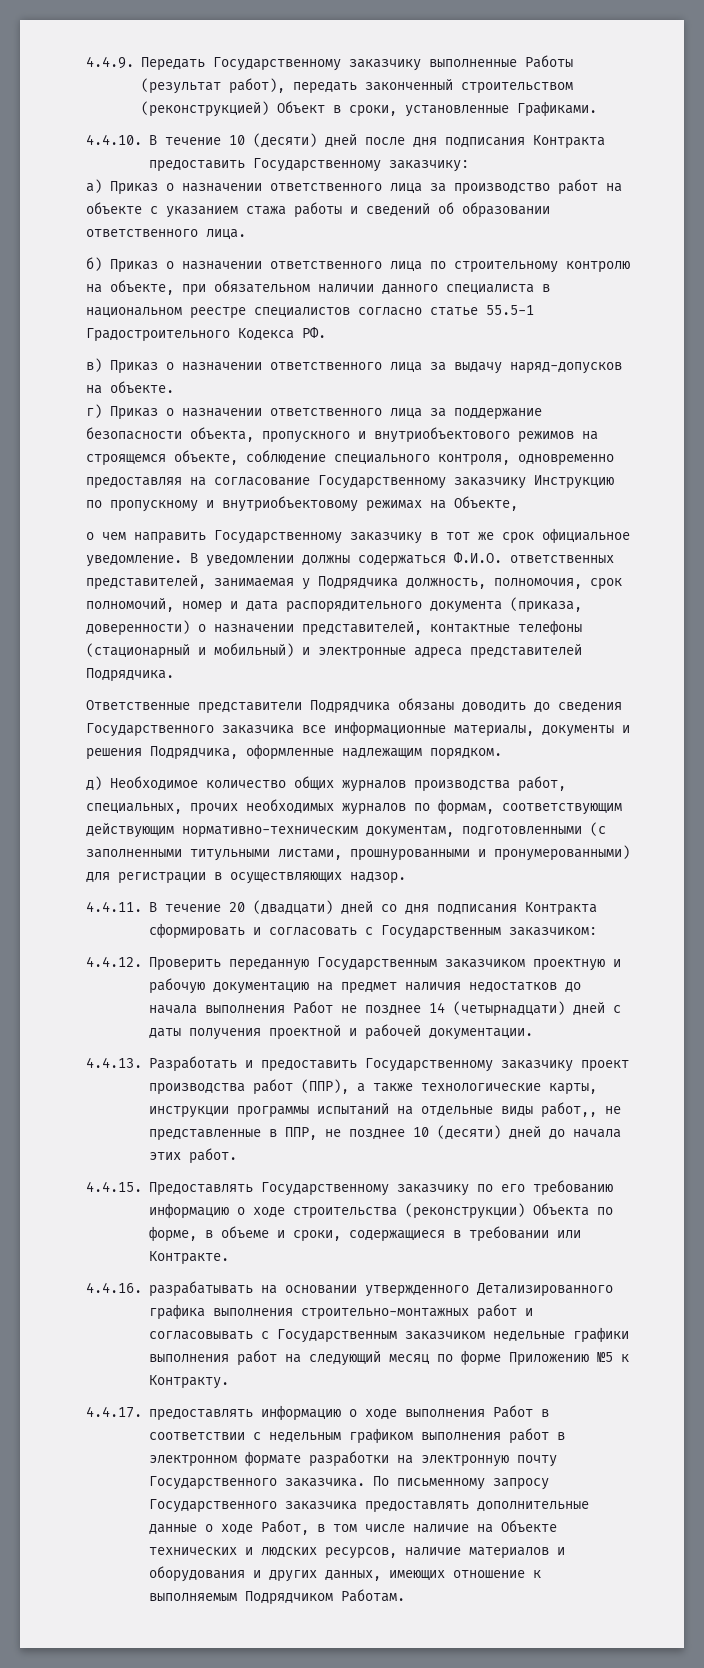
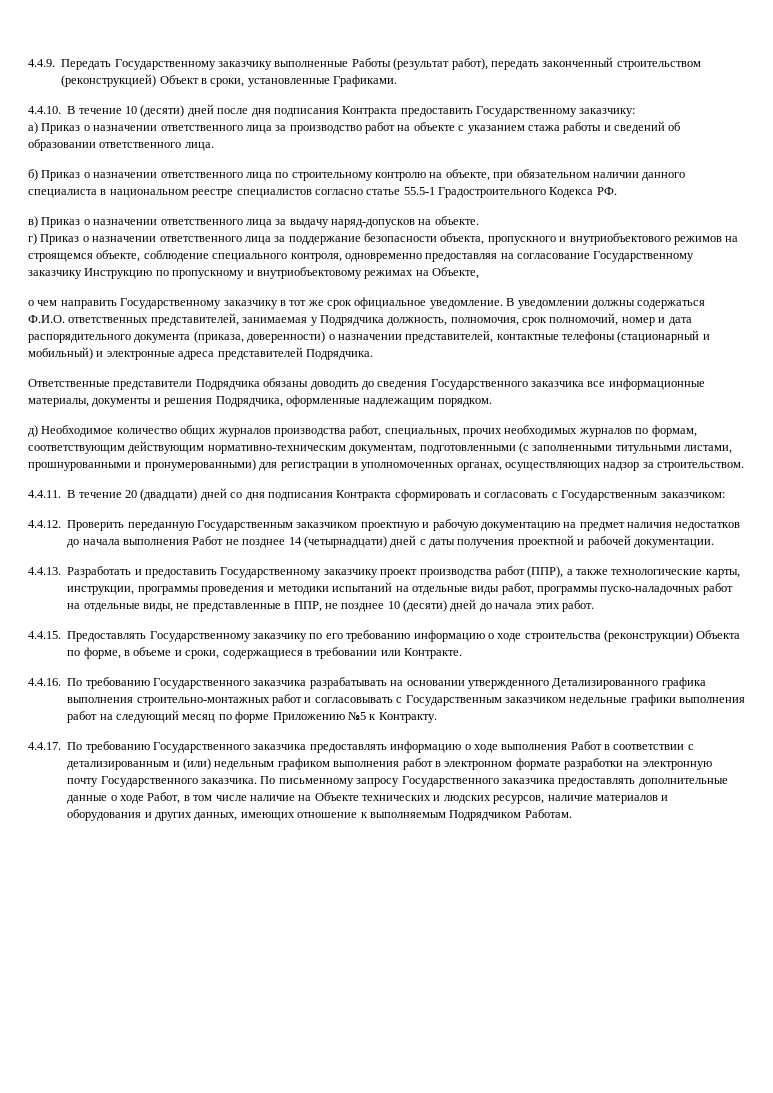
[230,872,406,884] осуществляющих надзор. -> [361,462,745,471] уполномоченных органах, осуществляющих надзор за строительством.
[148,1102,597,1118] инструкции программы испытаний на отдельные виды работ,, -> [67,582,733,595] [67,603,173,612] инструкции, программы проведения и методики испытаний на отдельные виды работ, программы пуско-наладочных работ на отдельные виды,
(142, 1287) none -> [67,677,307,689] По требованию Государственного заказчика
(142, 1412) none -> [67,741,307,753] По требованию Государственного заказчика
(261, 1436) none -> [67,758,211,770] детализированным и (или)

